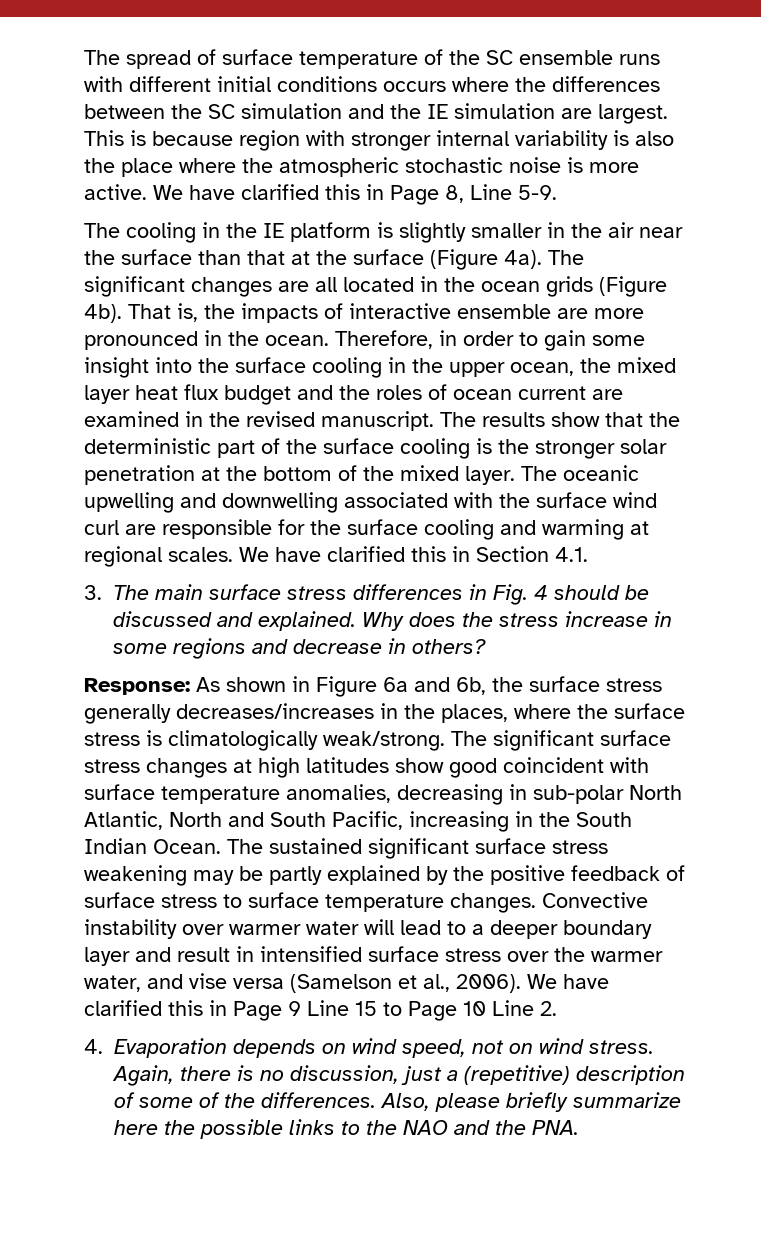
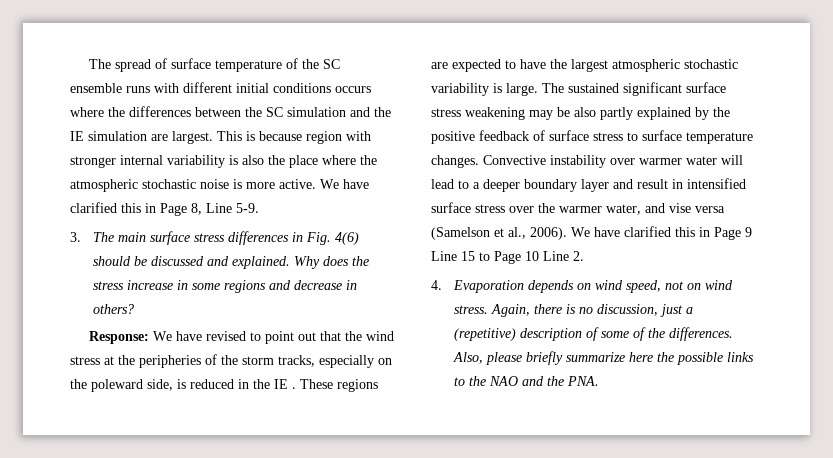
[84,222,683,243] [84,249,584,270] [84,276,667,297] [84,303,644,323] [84,330,645,351] [84,357,676,378] [84,384,623,405] [84,411,680,431] [84,438,667,459] [84,465,639,485] [84,492,657,513] [84,519,649,540] [84,546,588,567] // The cooling in the IE platform is slightly smaller in the air near the surface than that at the surface (Figure 4a). The significant changes are all located in the ocean grids (Figure 4b). That is, the impacts of interactive ensemble are more pronounced in the ocean. Therefore, in order to gain some insight into the surface cooling in the upper ocean, the mixed layer heat flux budget and the roles of ocean current are examined in the revised manuscript. The results show that the deterministic part of the surface cooling is the stronger solar penetration at the bottom of the mixed layer. The oceanic upwelling and downwelling associated with the surface wind curl are responsible for the surface cooling and warming at regional scales. We have clarified this in Section 4.1. -> (259, 208) none
[534,585,548,600] 4 -> [335,232,360,245] 4(6)
[196,676,662,697] [84,703,685,724] [84,730,671,751] [84,757,649,778] [84,784,682,805] [84,811,632,832] [84,838,221,854] As shown in Figure 6a and 6b, the surface stress generally decreases/increases in the places, where the surface stress is climatologically weak/strong. The significant surface stress changes at high latitudes show good coincident with surface temperature anomalies, decreasing in sub-polar North Atlantic, North and South Pacific, increasing in the South Indian Ocean. -> [152,331,394,344] [70,354,392,368] [70,379,378,392] [431,59,738,72] [431,83,538,96] We have revised to point out that the wind stress at the peripheries of the storm tracks, especially on the poleward side, is reduced in the IE . These regions are expected to have the largest atmospheric stochastic variability is large.
(263, 873) none -> [574,107,596,117] also

